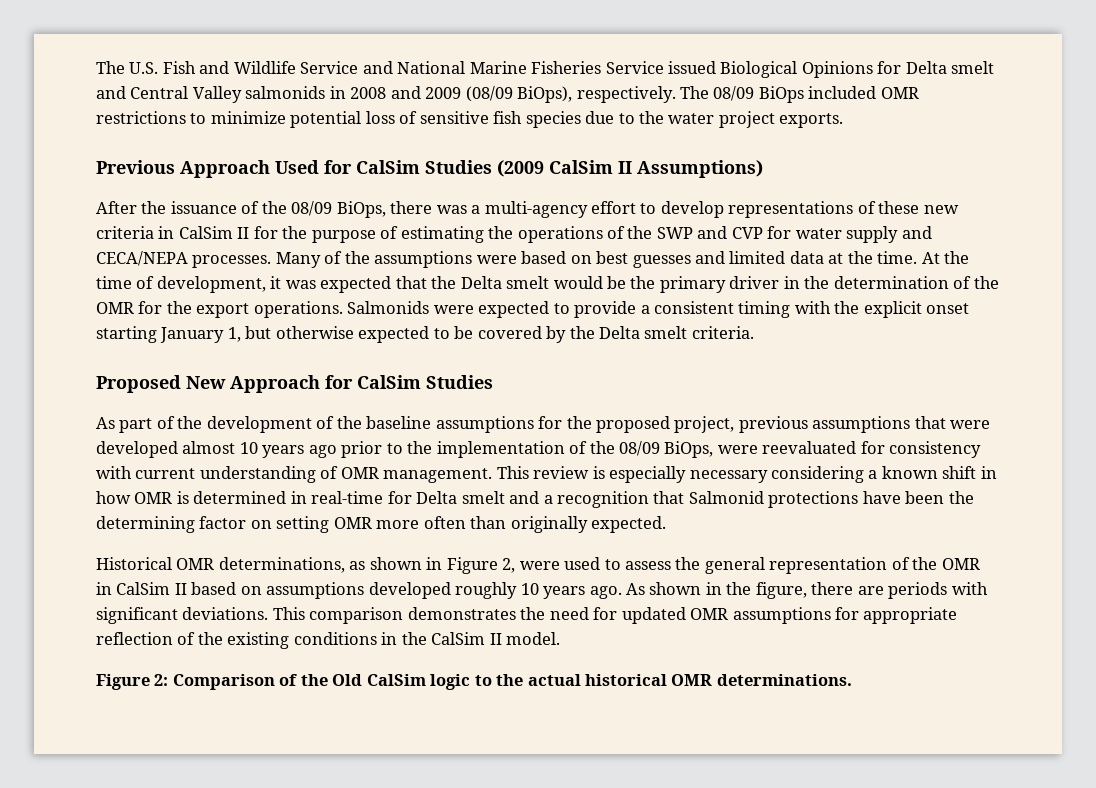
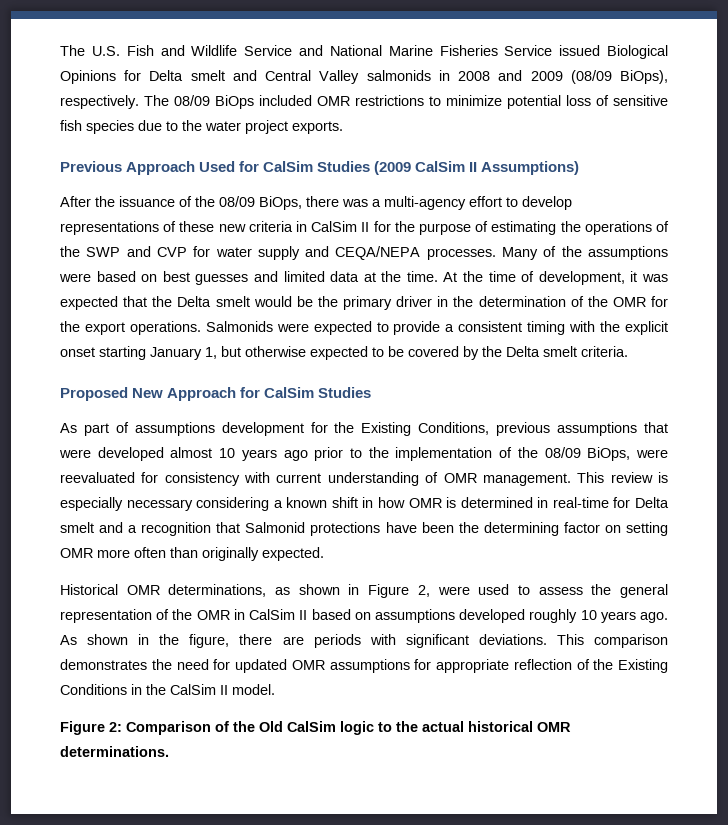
[96,251,188,266] CECA/NEPA -> [335,246,421,260] CEQA/NEPA
[177,416,735,433] the development of the baseline assumptions for the proposed project, -> [134,422,490,436] assumptions development for the Existing Conditions,
[227,632,377,649] existing conditions -> [618,659,668,673] [60,684,127,695] Existing Conditions

